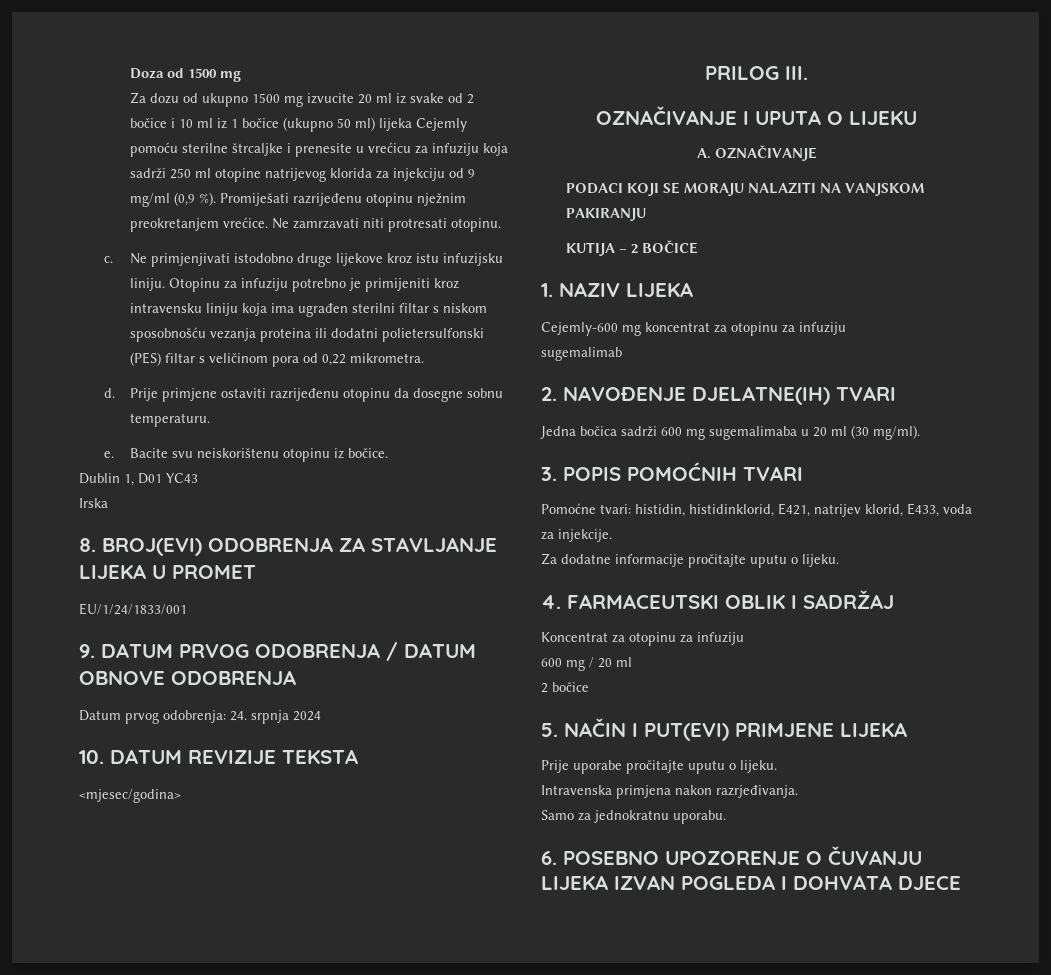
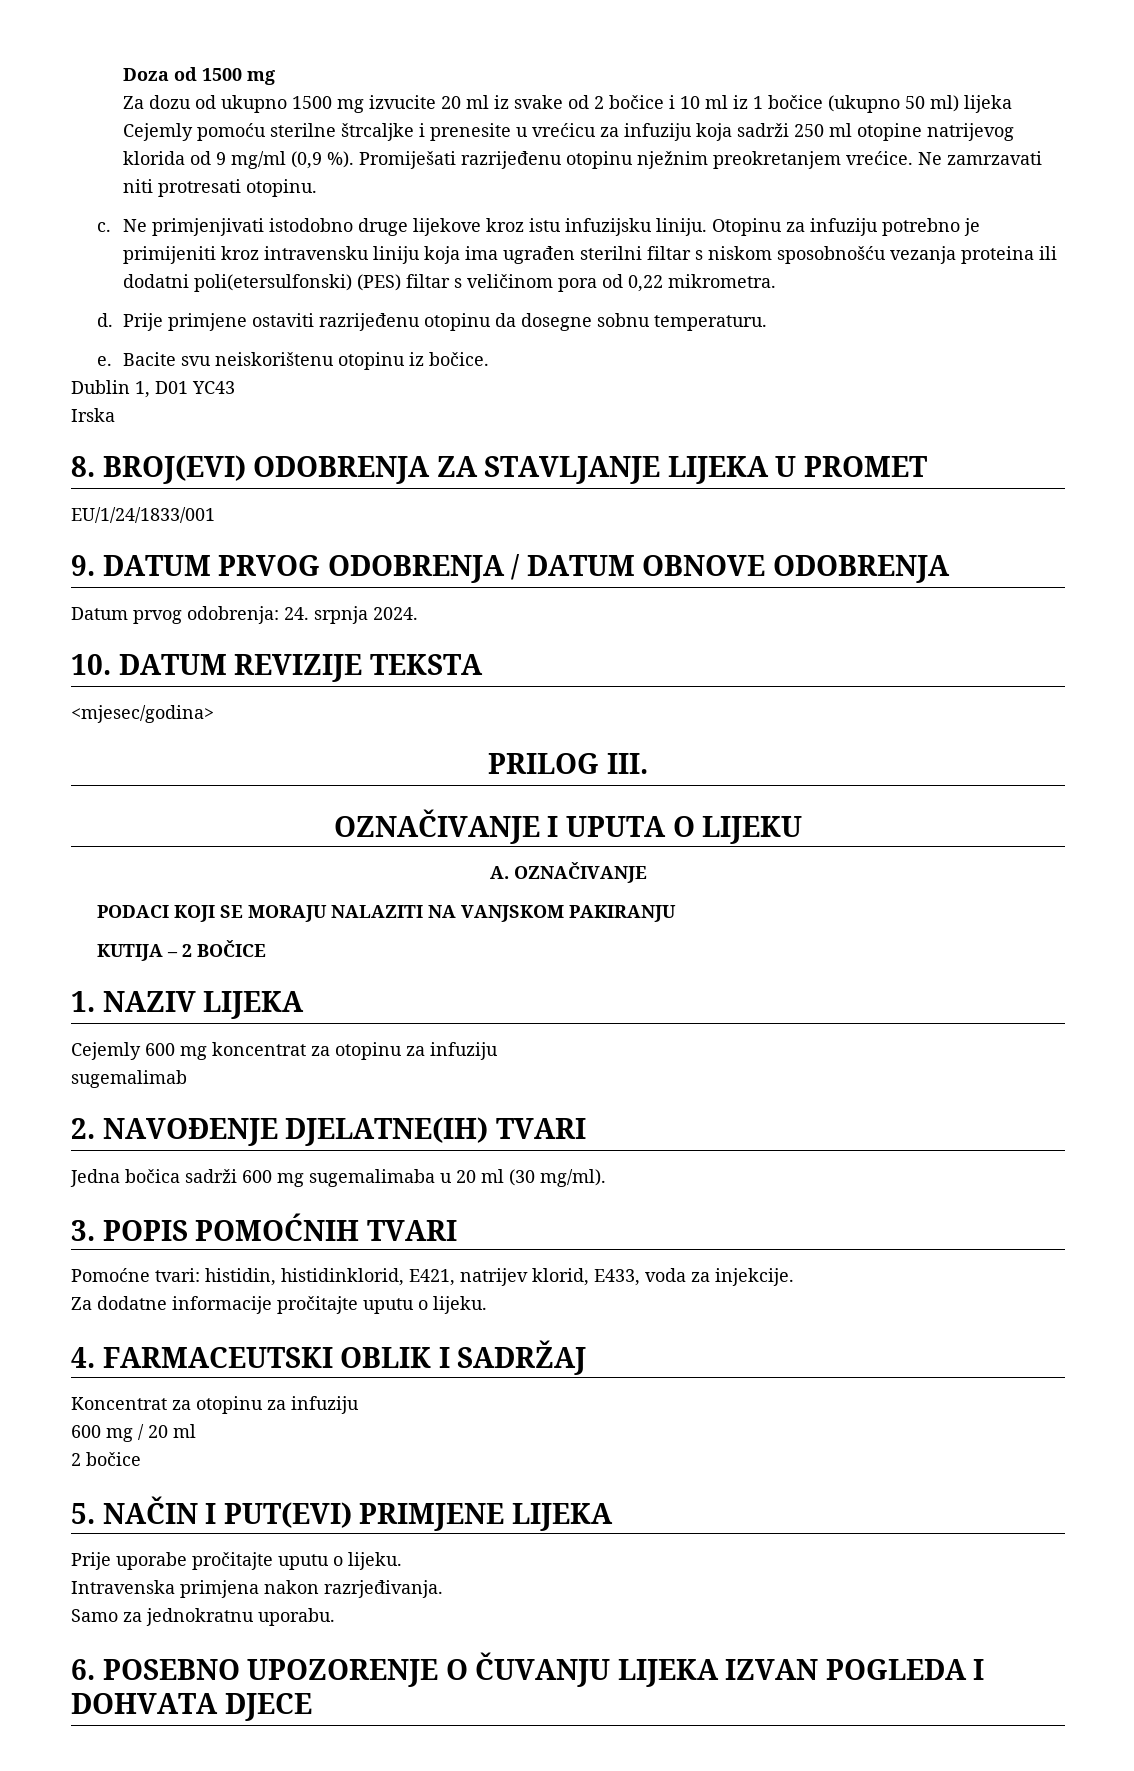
[375,168,445,181] za injekciju -> (185, 158) none
[381,328,484,342] polietersulfonski -> [193,274,352,292] poli(etersulfonski)
[293,711,321,721] 2024 -> [373,607,418,620] 2024.
[541,322,618,336] Cejemly-600 -> [71,1042,175,1060] Cejemly 600

